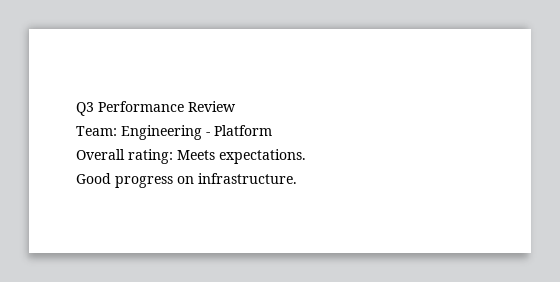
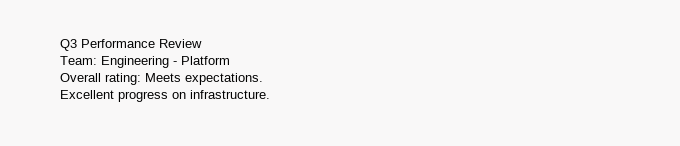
[76,173,111,184] Good -> [60,90,114,99] Excellent

